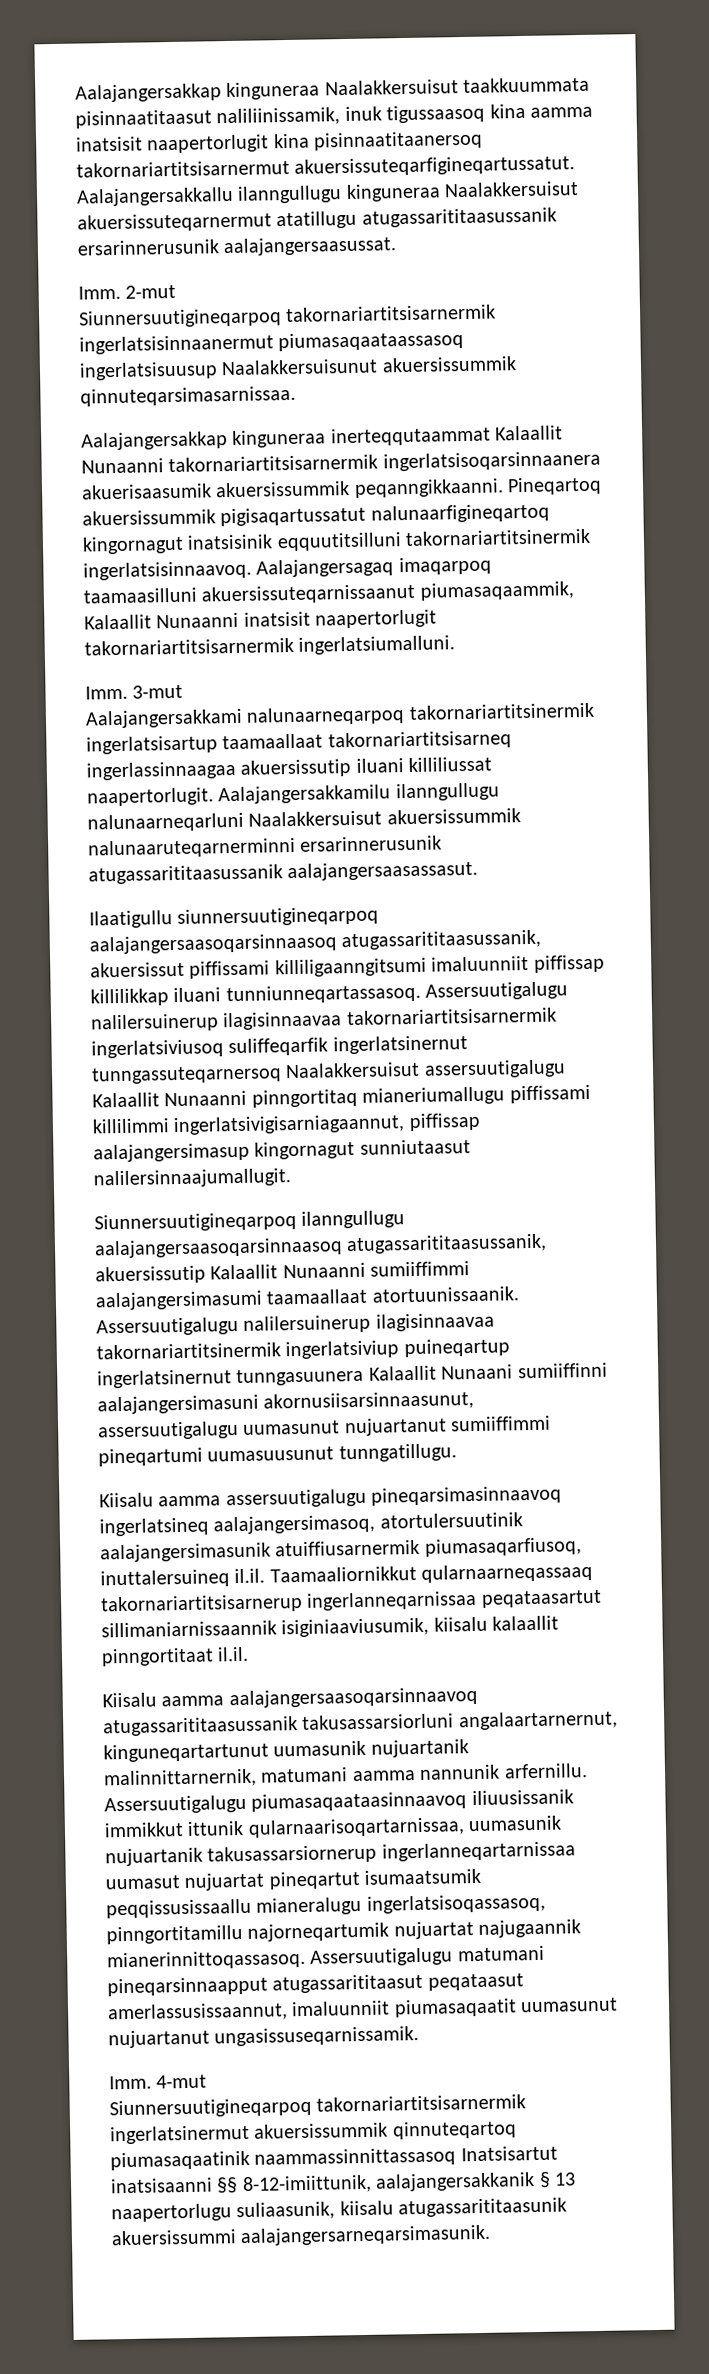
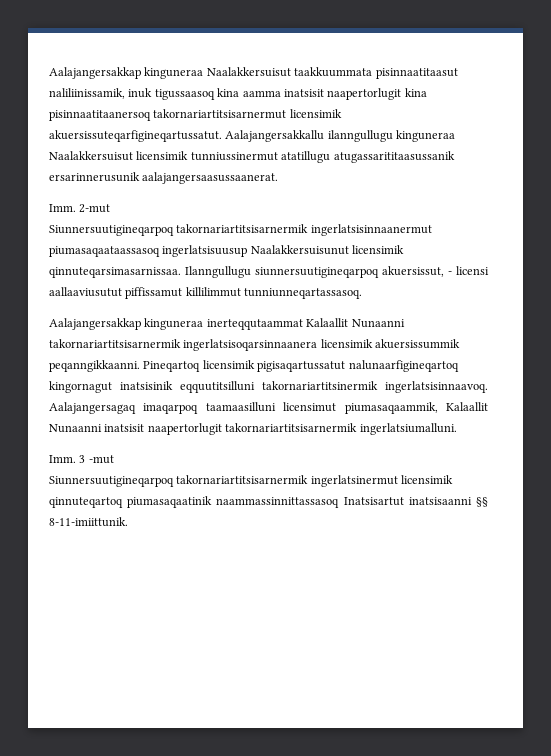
(290, 168) none -> [289,109,342,118] licensimik
[77,212,272,233] akuersissuteqarnermut -> [136,151,278,161] licensimik tunniussinermut
[223,236,398,257] aalajangersaasussat. -> [142,172,279,184] aalajangersaasussaanerat.
[381,356,517,373] akuersissummik -> [352,245,405,254] licensimik
(296, 396) none -> [185,266,489,278] [49,287,363,299] Ilanngullugu siunnersuutigineqarpoq akuersissut, - licensi aallaaviusutut piffissamut killilimmut tunniunneqartassasoq.
[81,483,212,500] akuerisaasumik -> [320,339,373,348] licensimik
[82,509,216,526] akuersissummik -> [202,360,255,369] licensimik
[201,583,416,605] akuersissuteqarnissaanut -> [283,402,337,412] licensimut
[132,684,184,699] [85,702,594,729] [86,730,512,755] [86,756,493,781] [87,782,500,807] [87,808,521,833] [88,835,443,859] [88,860,479,885] [89,906,380,929] [89,929,542,955] [90,954,605,979] [90,981,569,1007] [91,1007,557,1033] [91,1035,468,1059] [91,1059,566,1085] [92,1084,591,1108] [92,1112,481,1136] [93,1139,471,1163] [93,1168,291,1189] [94,1210,406,1233] [94,1233,548,1259] [95,1261,471,1285] [95,1286,519,1311] [96,1312,495,1337] [96,1338,510,1360] [97,1362,608,1389] [97,1390,475,1415] [98,1415,552,1441] [98,1443,457,1467] [99,1485,563,1509] [99,1512,523,1537] [100,1537,582,1563] [100,1562,594,1589] [100,1589,602,1615] [101,1615,560,1638] [101,1646,250,1667] [102,1686,478,1709] [103,1710,618,1737] [103,1739,469,1763] [103,1763,588,1789] [104,1789,574,1815] [104,1815,563,1838] [105,1841,576,1867] [105,1868,482,1892] [106,1893,546,1919] [106,1919,582,1945] [107,1945,545,1971] [107,1973,524,1997] [107,1997,619,2023] [108,2026,420,2049] [109,2074,208,2090] 3-mut // Aalajangersakkami nalunaarneqarpoq takornariartitsinermik ingerlatsisartup taamaallaat takornariartitsisarneq ingerlassinnaagaa akuersissutip iluani killiliussat naapertorlugit. Aalajangersakkamilu ilanngullugu nalunaarneqarluni Naalakkersuisut akuersissummik nalunaaruteqarnerminni ersarinnerusunik atugassarititaasussanik aalajangersaasassasut. // Ilaatigullu siunnersuutigineqarpoq aalajangersaasoqarsinnaasoq atugassarititaasussanik, akuersissut piffissami killiligaanngitsumi imaluunniit piffissap killilikkap iluani tunniunneqartassasoq. Assersuutigalugu nalilersuinerup ilagisinnaavaa takornariartitsisarnermik ingerlatsiviusoq suliffeqarfik ingerlatsinernut tunngassuteqarnersoq Naalakkersuisut assersuutigalugu Kalaallit Nunaanni pinngortitaq mianeriumallugu piffissami killilimmi ingerlatsivigisarniagaannut, piffissap aalajangersimasup kingornagut sunniutaasut nalilersinnaajumallugit. // Siunnersuutigineqarpoq ilanngullugu aalajangersaasoqarsinnaasoq atugassarititaasussanik, akuersissutip Kalaallit Nunaanni sumiiffimmi aalajangersimasumi taamaallaat atortuunissaanik. Assersuutigalugu nalilersuinerup ilagisinnaavaa takornariartitsinermik ingerlatsiviup puineqartup ingerlatsinernut tunngasuunera Kalaallit Nunaani sumiiffinni aalajangersimasuni akornusiisarsinnaasunut, assersuutigalugu uumasunut nujuartanut sumiiffimmi pineqartumi uumasuusunut tunngatillugu. // Kiisalu aamma assersuutigalugu pineqarsimasinnaavoq ingerlatsineq aalajangersimasoq, atortulersuutinik aalajangersimasunik atuiffiusarnermik piumasaqarfiusoq, inuttalersuineq il.il. Taamaaliornikkut qularnaarneqassaaq takornariartitsisarnerup ingerlanneqarnissaa peqataasartut sillimaniarnissaannik isiginiaaviusumik, kiisalu kalaallit pinngortitaat il.il. // Kiisalu aamma aalajangersaasoqarsinnaavoq atugassarititaasussanik takusassarsiorluni angalaartarnernut, kinguneqartartunut uumasunik nujuartanik malinnittarnernik, matumani aamma nannunik arfernillu. Assersuutigalugu piumasaqaataasinnaavoq iliuusissanik immikkut ittunik qularnaarisoqartarnissaa, uumasunik nujuartanik takusassarsiornerup ingerlanneqartarnissaa uumasut nujuartat pineqartut isumaatsumik peqqissusissaallu mianeralugu ingerlatsisoqassasoq, pinngortitamillu najorneqartumik nujuartat najugaannik mianerinnittoqassasoq. Assersuutigalugu matumani pineqarsinnaapput atugassarititaasut peqataasut amerlassusissaannut, imaluunniit piumasaqaatit uumasunut nujuartanut ungasissuseqarnissamik. // Imm. 4-mut -> [79,455,114,464] 3 -mut
[254,2122,389,2139] akuersissummik -> [401,475,454,484] licensimik
[241,2171,576,2195] [111,2197,568,2223] [111,2224,492,2247] 8-12-imiittunik, aalajangersakkanik § 13 naapertorlugu suliaasunik, kiisalu atugassarititaasunik akuersissummi aalajangersarneqarsimasunik. -> [49,517,128,527] 8-11-imiittunik.

